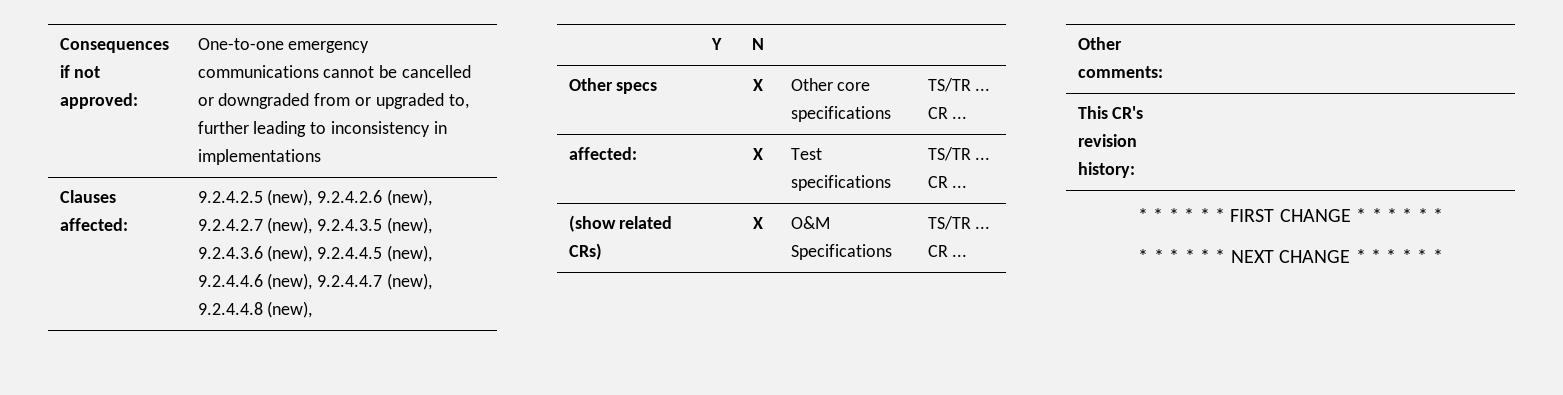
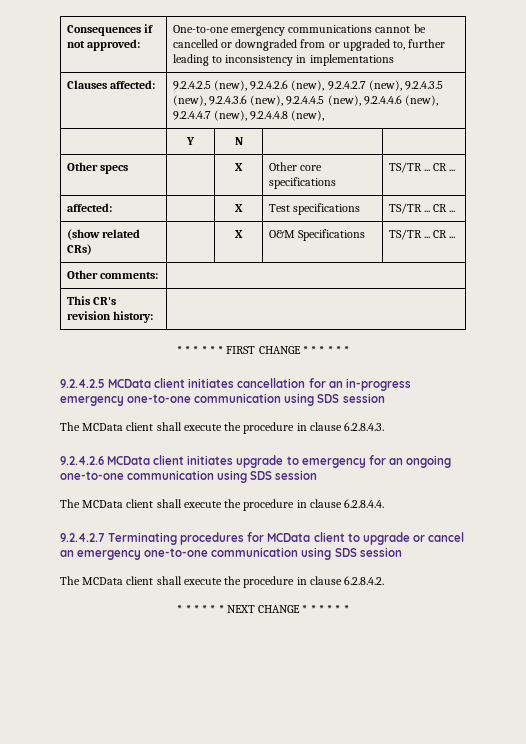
(1444, 215) none -> [60,378,411,391] [60,393,385,406] [60,422,385,434] [60,455,451,468] [60,470,318,483] [60,499,385,511] [60,532,464,545] [60,547,402,560] [60,576,385,588] // 9.2.4.2.5 MCData client initiates cancellation for an in-progress emergency one-to-one communication using SDS session // The MCData client shall execute the procedure in clause 6.2.8.4.3. // 9.2.4.2.6 MCData client initiates upgrade to emergency for an ongoing one-to-one communication using SDS session // The MCData client shall execute the procedure in clause 6.2.8.4.4. // 9.2.4.2.7 Terminating procedures for MCData client to upgrade or cancel an emergency one-to-one communication using SDS session // The MCData client shall execute the procedure in clause 6.2.8.4.2.

